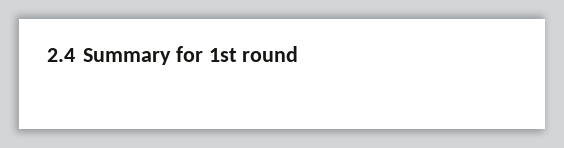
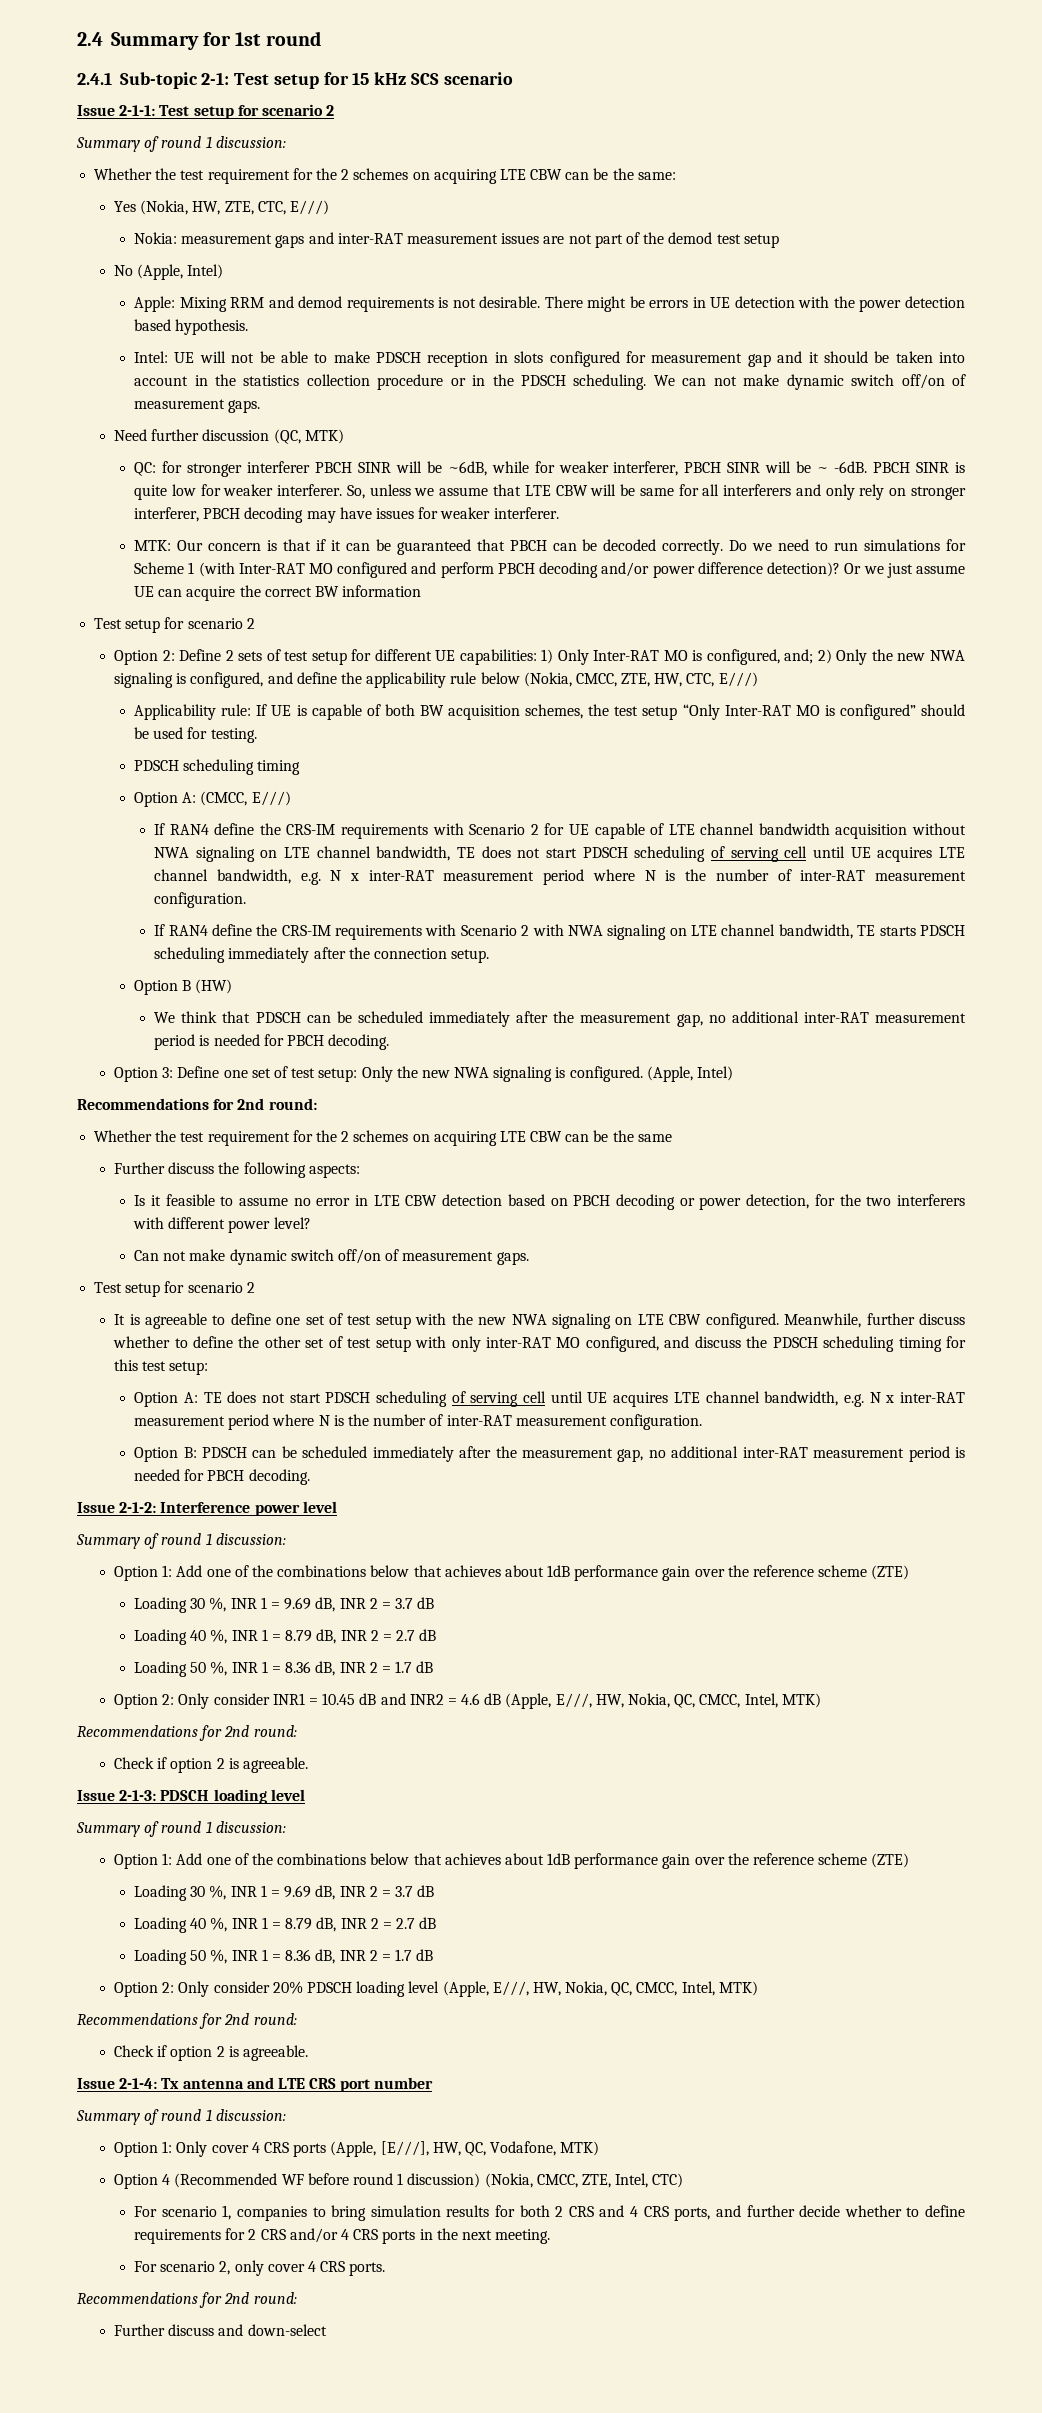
(299, 54) none -> [77,72,513,89] [77,104,335,119] [76,136,286,152] [94,168,676,184] [114,200,330,215] [134,232,779,248] [114,264,224,280] [134,296,966,312] [134,319,249,335] [134,351,966,367] [134,374,966,390] [134,399,261,413] [114,429,344,444] [134,461,966,477] [134,484,966,500] [134,507,559,523] [134,539,967,555] [134,562,965,578] [134,585,422,601] [94,617,255,633] [114,649,965,665] [114,672,758,688] [134,704,965,720] [134,727,257,743] [134,759,301,775] [134,791,291,807] [154,823,966,839] [154,846,966,862] [154,869,967,885] [154,892,247,908] [154,924,965,940] [154,947,490,963] [134,979,233,995] [154,1011,966,1027] [154,1034,390,1050] [114,1066,734,1082] [77,1098,317,1110] [94,1130,672,1146] [114,1162,360,1178] [134,1194,965,1210] [133,1217,311,1233] [134,1249,529,1265] [94,1281,255,1297] [114,1313,966,1329] [113,1336,967,1352] [114,1359,209,1375] [134,1391,966,1407] [134,1414,702,1430] [134,1446,966,1462] [134,1469,310,1485] [77,1501,337,1516] [76,1533,286,1549] [114,1565,910,1581] [134,1597,435,1613] [134,1629,437,1645] [134,1661,434,1677] [114,1693,821,1709] [77,1725,297,1741] [114,1757,309,1773] [77,1789,305,1804] [76,1821,286,1837] [114,1853,910,1869] [134,1885,435,1901] [134,1917,437,1933] [134,1949,434,1965] [114,1981,758,1997] [77,2013,297,2029] [114,2045,309,2061] [77,2077,434,2092] [76,2109,286,2125] [114,2141,600,2157] [114,2173,684,2189] [134,2205,965,2221] [134,2228,551,2244] [134,2260,386,2276] [77,2292,297,2308] [114,2324,327,2336] // 2.4.1 Sub-topic 2-1: Test setup for 15 kHz SCS scenario // Issue 2-1-1: Test setup for scenario 2 // Summary of round 1 discussion: // Whether the test requirement for the 2 schemes on acquiring LTE CBW can be the same: // Yes (Nokia, HW, ZTE, CTC, E///) // Nokia: measurement gaps and inter-RAT measurement issues are not part of the demod test setup // No (Apple, Intel) // Apple: Mixing RRM and demod requirements is not desirable. There might be errors in UE detection with the power detection based hypothesis. // Intel: UE will not be able to make PDSCH reception in slots configured for measurement gap and it should be taken into account in the statistics collection procedure or in the PDSCH scheduling. We can not make dynamic switch off/on of measurement gaps. // Need further discussion (QC, MTK) // QC: for stronger interferer PBCH SINR will be ~6dB, while for weaker interferer, PBCH SINR will be ~ -6dB. PBCH SINR is quite low for weaker interferer. So, unless we assume that LTE CBW will be same for all interferers and only rely on stronger interferer, PBCH decoding may have issues for weaker interferer. // MTK: Our concern is that if it can be guaranteed that PBCH can be decoded correctly. Do we need to run simulations for Scheme 1 (with Inter-RAT MO configured and perform PBCH decoding and/or power difference detection)? Or we just assume UE can acquire the correct BW information // Test setup for scenario 2 // Option 2: Define 2 sets of test setup for different UE capabilities: 1) Only Inter-RAT MO is configured, and; 2) Only the new NWA signaling is configured, and define the applicability rule below (Nokia, CMCC, ZTE, HW, CTC, E///) // Applicability rule: If UE is capable of both BW acquisition schemes, the test setup “Only Inter-RAT MO is configured” should be used for testing. // PDSCH scheduling timing // Option A: (CMCC, E///) // If RAN4 define the CRS-IM requirements with Scenario 2 for UE capable of LTE channel bandwidth acquisition without NWA signaling on LTE channel bandwidth, TE does not start PDSCH scheduling of serving cell until UE acquires LTE channel bandwidth, e.g. N x inter-RAT measurement period where N is the number of inter-RAT measurement configuration. // If RAN4 define the CRS-IM requirements with Scenario 2 with NWA signaling on LTE channel bandwidth, TE starts PDSCH scheduling immediately after the connection setup. // Option B (HW) // We think that PDSCH can be scheduled immediately after the measurement gap, no additional inter-RAT measurement period is needed for PBCH decoding. // Option 3: Define one set of test setup: Only the new NWA signaling is configured. (Apple, Intel) // Recommendations for 2nd round: // Whether the test requirement for the 2 schemes on acquiring LTE CBW can be the same // Further discuss the following aspects: // Is it feasible to assume no error in LTE CBW detection based on PBCH decoding or power detection, for the two interferers with different power level? // Can not make dynamic switch off/on of measurement gaps. // Test setup for scenario 2 // It is agreeable to define one set of test setup with the new NWA signaling on LTE CBW configured. Meanwhile, further discuss whether to define the other set of test setup with only inter-RAT MO configured, and discuss the PDSCH scheduling timing for this test setup: // Option A: TE does not start PDSCH scheduling of serving cell until UE acquires LTE channel bandwidth, e.g. N x inter-RAT measurement period where N is the number of inter-RAT measurement configuration. // Option B: PDSCH can be scheduled immediately after the measurement gap, no additional inter-RAT measurement period is needed for PBCH decoding. // Issue 2-1-2: Interference power level // Summary of round 1 discussion: // Option 1: Add one of the combinations below that achieves about 1dB performance gain over the reference scheme (ZTE) // Loading 30 %, INR 1 = 9.69 dB, INR 2 = 3.7 dB // Loading 40 %, INR 1 = 8.79 dB, INR 2 = 2.7 dB // Loading 50 %, INR 1 = 8.36 dB, INR 2 = 1.7 dB // Option 2: Only consider INR1 = 10.45 dB and INR2 = 4.6 dB (Apple, E///, HW, Nokia, QC, CMCC, Intel, MTK) // Recommendations for 2nd round: // Check if option 2 is agreeable. // Issue 2-1-3: PDSCH loading level // Summary of round 1 discussion: // Option 1: Add one of the combinations below that achieves about 1dB performance gain over the reference scheme (ZTE) // Loading 30 %, INR 1 = 9.69 dB, INR 2 = 3.7 dB // Loading 40 %, INR 1 = 8.79 dB, INR 2 = 2.7 dB // Loading 50 %, INR 1 = 8.36 dB, INR 2 = 1.7 dB // Option 2: Only consider 20% PDSCH loading level (Apple, E///, HW, Nokia, QC, CMCC, Intel, MTK) // Recommendations for 2nd round: // Check if option 2 is agreeable. // Issue 2-1-4: Tx antenna and LTE CRS port number // Summary of round 1 discussion: // Option 1: Only cover 4 CRS ports (Apple, [E///], HW, QC, Vodafone, MTK) // Option 4 (Recommended WF before round 1 discussion) (Nokia, CMCC, ZTE, Intel, CTC) // For scenario 1, companies to bring simulation results for both 2 CRS and 4 CRS ports, and further decide whether to define requirements for 2 CRS and/or 4 CRS ports in the next meeting. // For scenario 2, only cover 4 CRS ports. // Recommendations for 2nd round: // Further discuss and down-select

